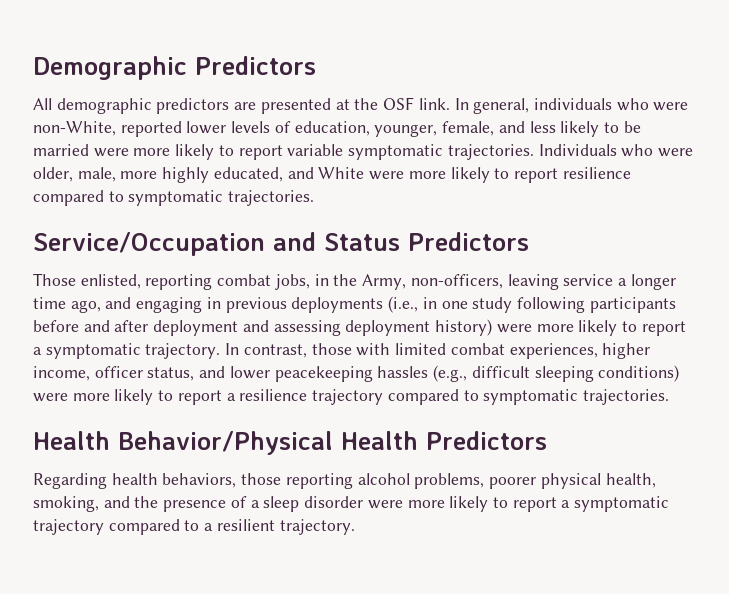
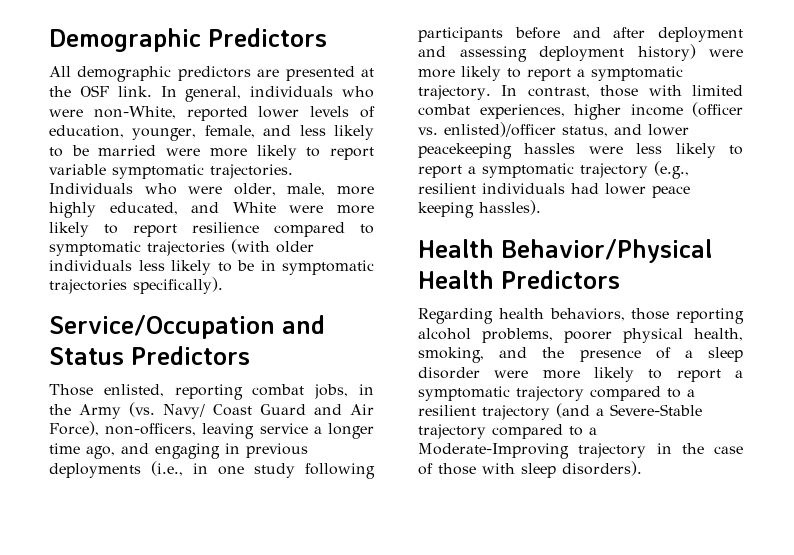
[228,190,315,206] trajectories. -> [147,239,314,256] [49,260,374,275] [49,277,223,294] trajectories (with older individuals less likely to be in symptomatic trajectories specifically).
[362,274,407,290] Army, -> [79,402,374,419] [49,421,99,436] Army (vs. Navy/ Coast Guard and Air Force),
[33,366,143,381] income, officer -> [630,102,743,117] [418,122,556,137] income (officer vs. enlisted)/officer
[433,365,680,382] [33,389,669,405] (e.g., difficult sleeping conditions) were more likely to report a resilience trajectory compared to symptomatic trajectories. -> [588,143,743,158] [418,161,689,179] [418,183,690,198] [418,200,541,218] were less likely to report a symptomatic trajectory (e.g., resilient individuals had lower peace keeping hassles).
[279,519,355,535] trajectory. -> [482,403,702,420] [418,424,597,439] [418,443,743,459] [418,461,642,478] trajectory (and a Severe-Stable trajectory compared to a Moderate-Improving trajectory in the case of those with sleep disorders).

